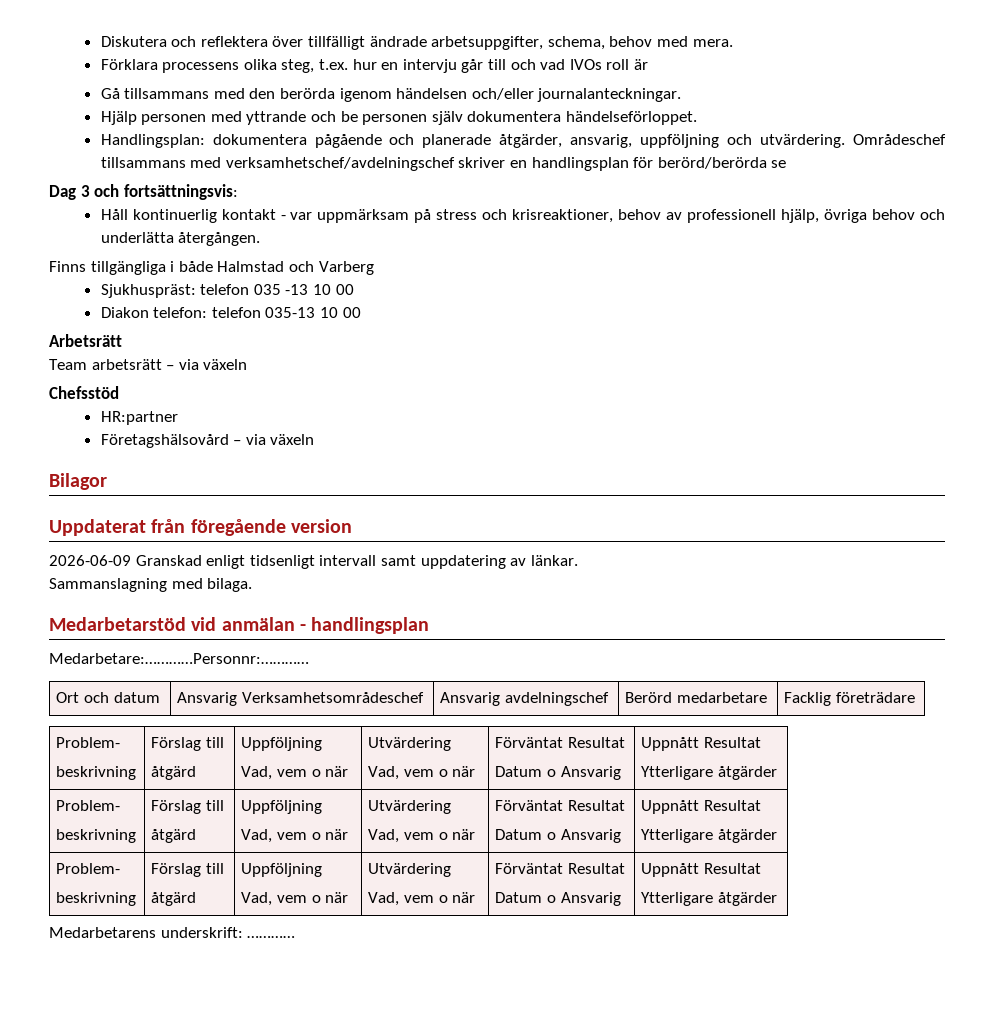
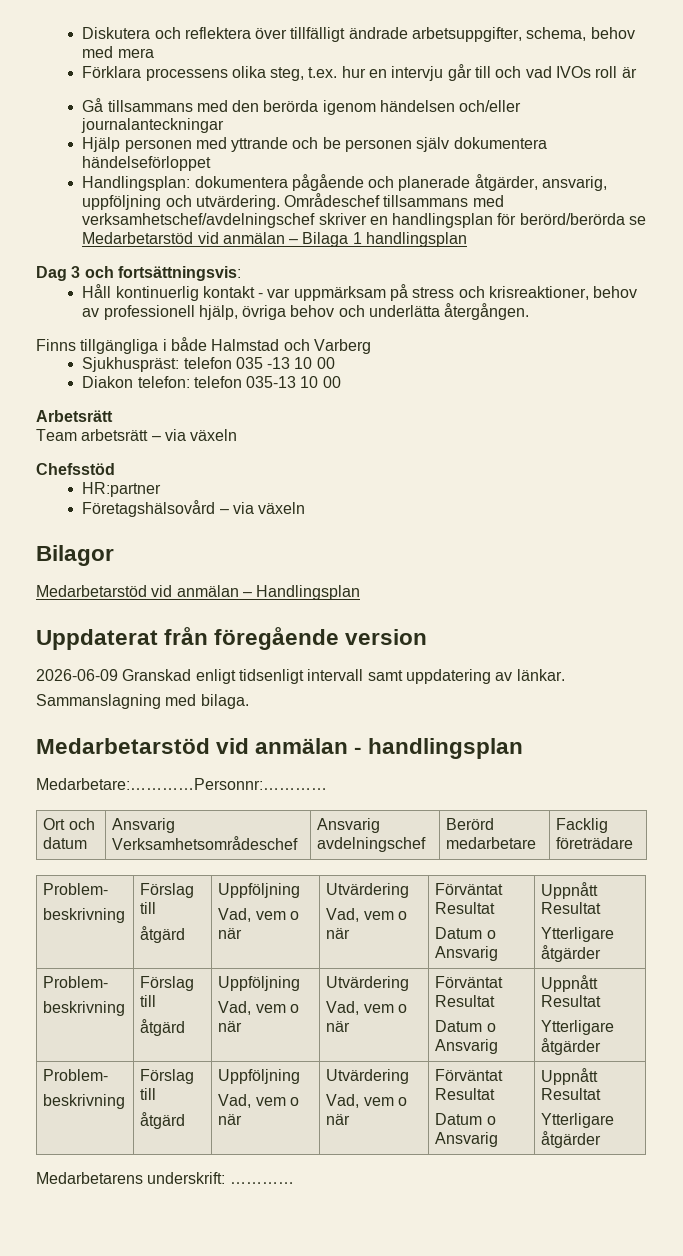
[692,39,733,47] mera. -> [117,48,154,58] mera
[537,88,682,102] journalanteckningar. -> [81,118,225,133] journalanteckningar
[565,111,697,125] händelseförloppet. -> [82,156,212,171] händelseförloppet
(787, 164) none -> [82,232,468,247] Medarbetarstöd vid anmälan – Bilaga 1 handlingsplan
(107, 481) none -> [36,585,361,600] // Medarbetarstöd vid anmälan – Handlingsplan

